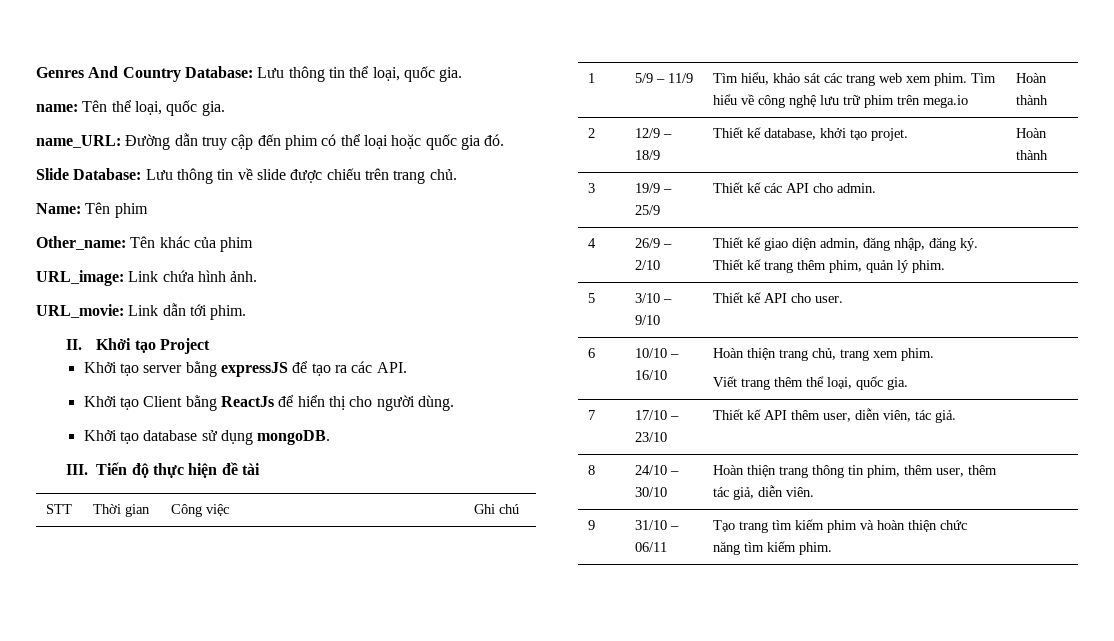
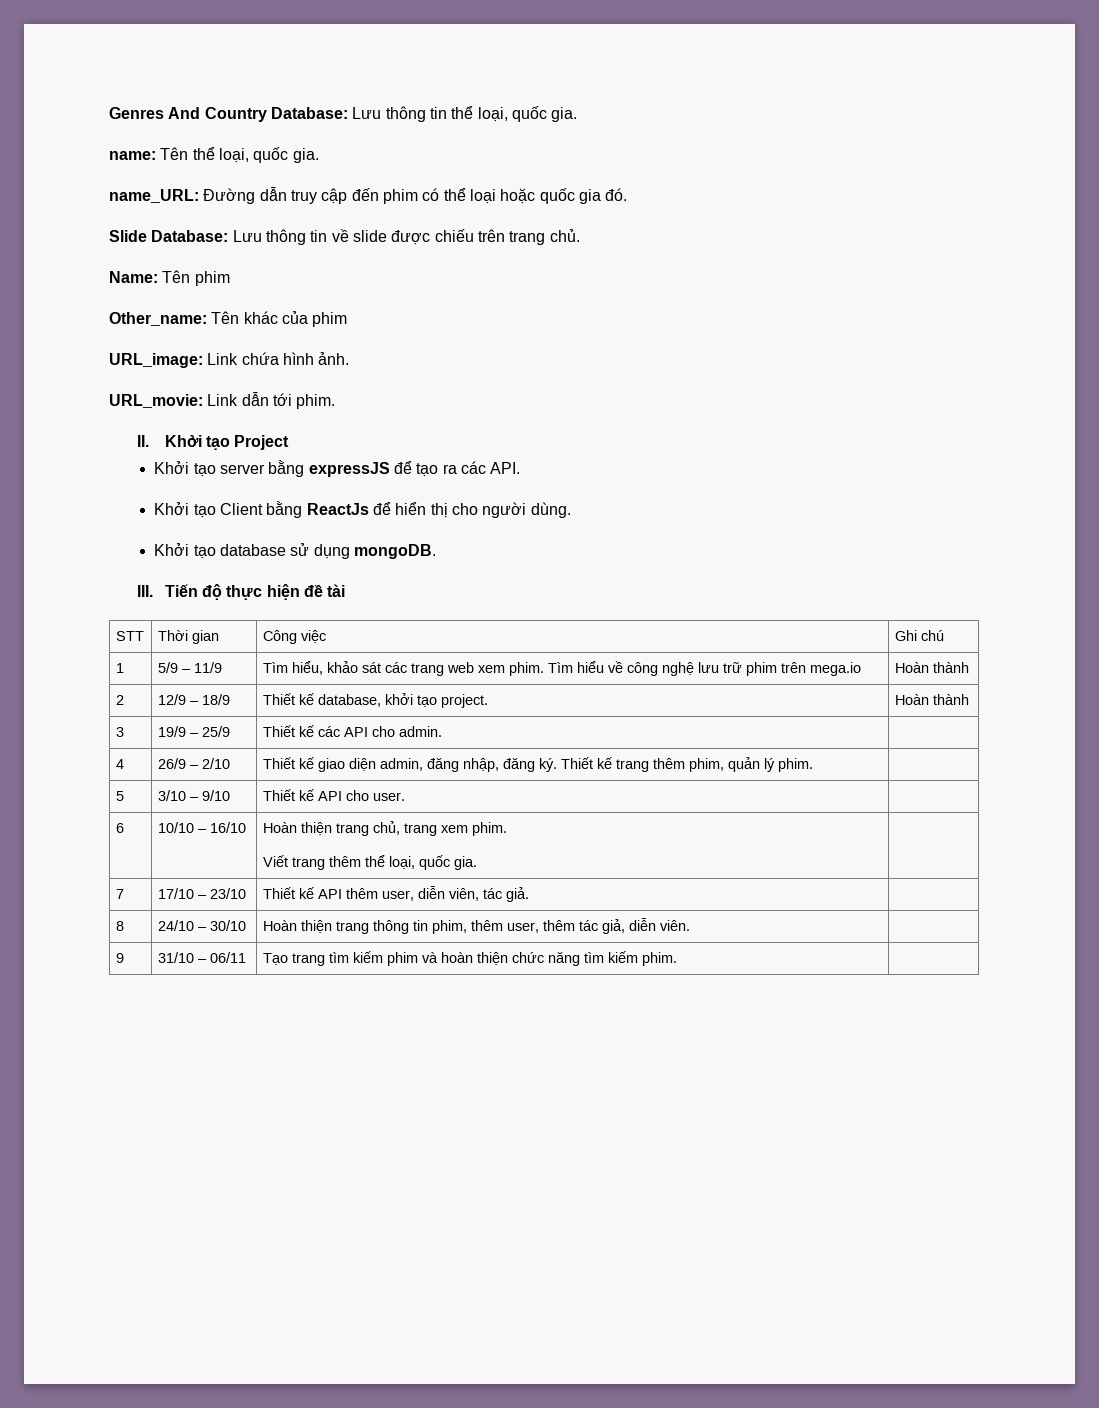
[871,128,909,141] projet. -> [440,694,488,708] project.

